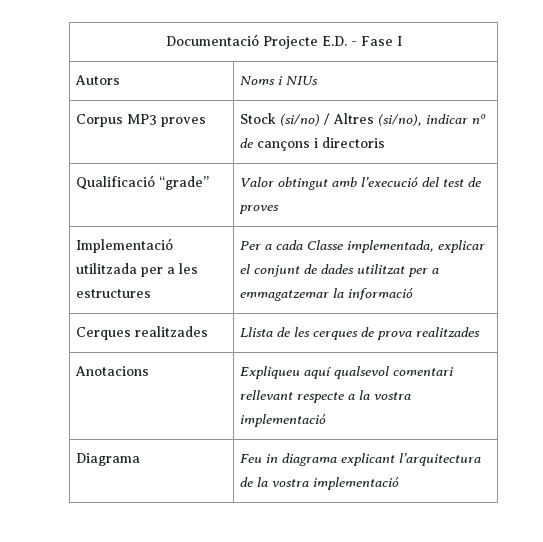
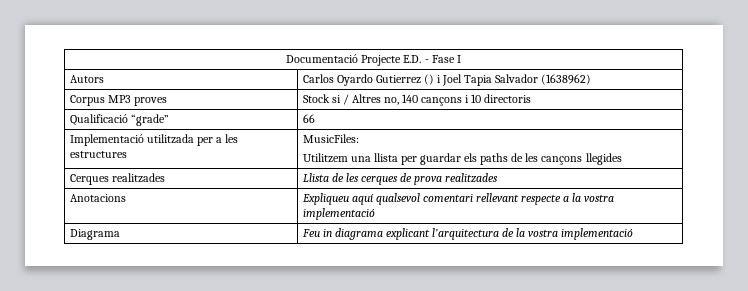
[239,76,318,85] Noms i NIUs -> [302,74,592,86] Carlos Oyardo Gutierrez () i Joel Tapia Salvador (1638962)
[279,114,320,126] (si/no) -> [331,95,341,103] si
[377,114,486,126] [239,138,253,148] (si/no), indicar nº de -> [383,94,419,105] no, 140
(318, 143) none -> [471,94,482,103] 10
[239,177,481,190] [238,205,279,214] Valor obtingut amb l’execució del test de proves -> [302,114,315,123] 66
[239,240,485,253] [239,264,439,277] [239,288,413,301] Per a cada Classe implementada, explicar el conjunt de dades utilitzat per a emmagatzemar la informació -> [302,134,359,143] [302,153,622,165] MusicFiles: // Utilitzem una llista per guardar els paths de les cançons llegides

